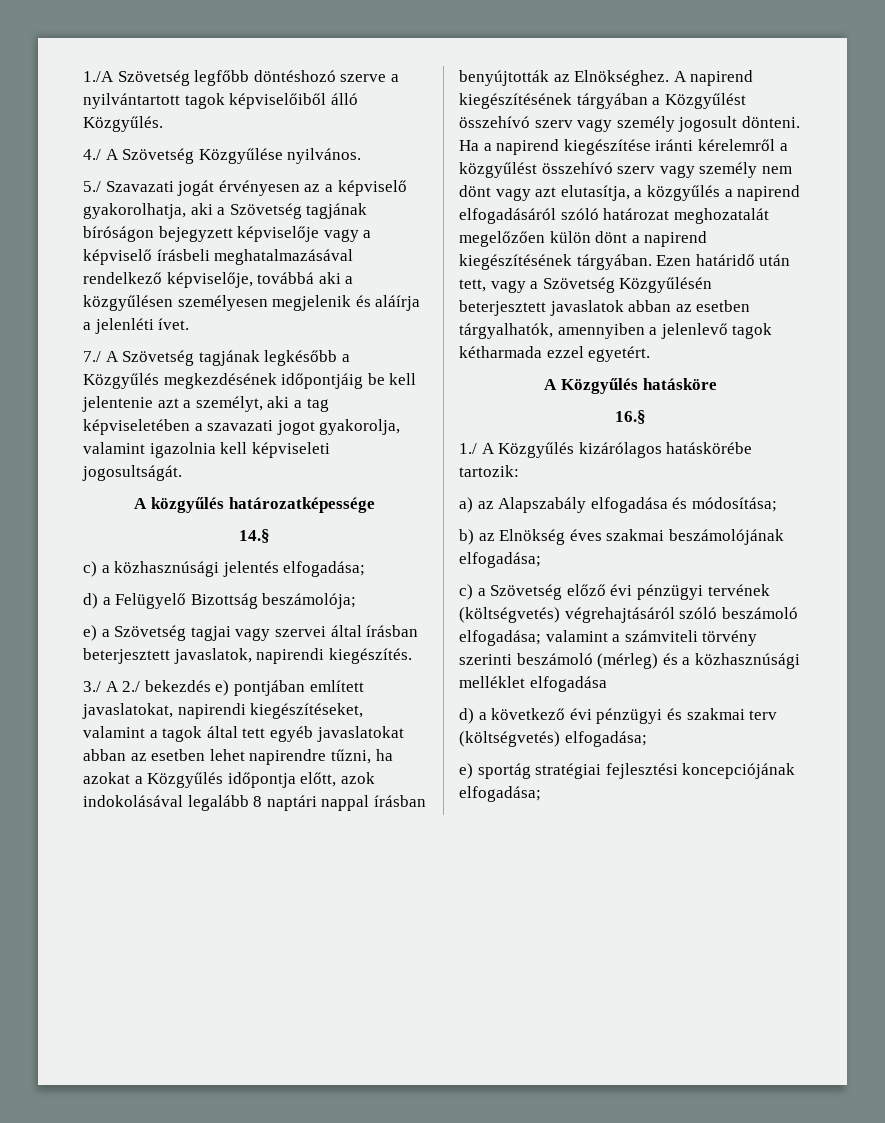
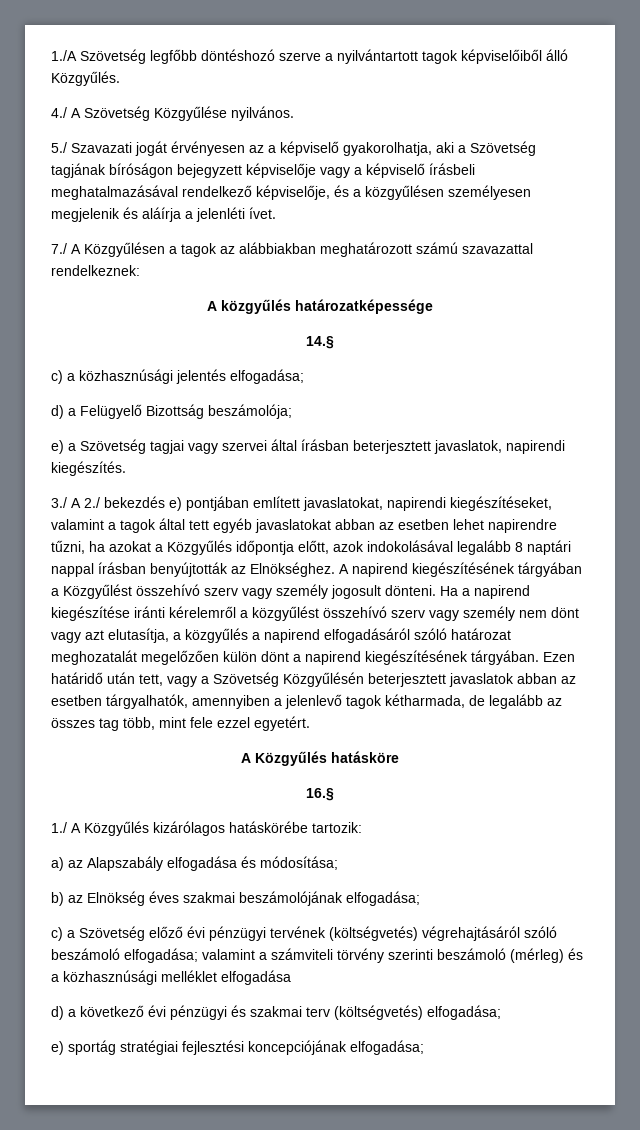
[257,272,341,284] továbbá aki -> [334,185,349,197] és
[122,350,350,366] [83,373,417,389] [82,396,329,412] [83,419,401,435] [83,442,330,458] [82,465,182,481] Szövetség tagjának legkésőbb a Közgyűlés megkezdésének időpontjáig be kell jelentenie azt a személyt, aki a tag képviseletében a szavazati jogot gyakorolja, valamint igazolnia kell képviseleti jogosultságát. -> [84,242,533,257] [51,265,140,276] Közgyűlésen a tagok az alábbiakban meghatározott számú szavazattal rendelkeznek:
[459,346,542,358] kétharmada -> [385,694,562,709] [51,717,213,731] kétharmada, de legalább az összes tag több, mint fele

